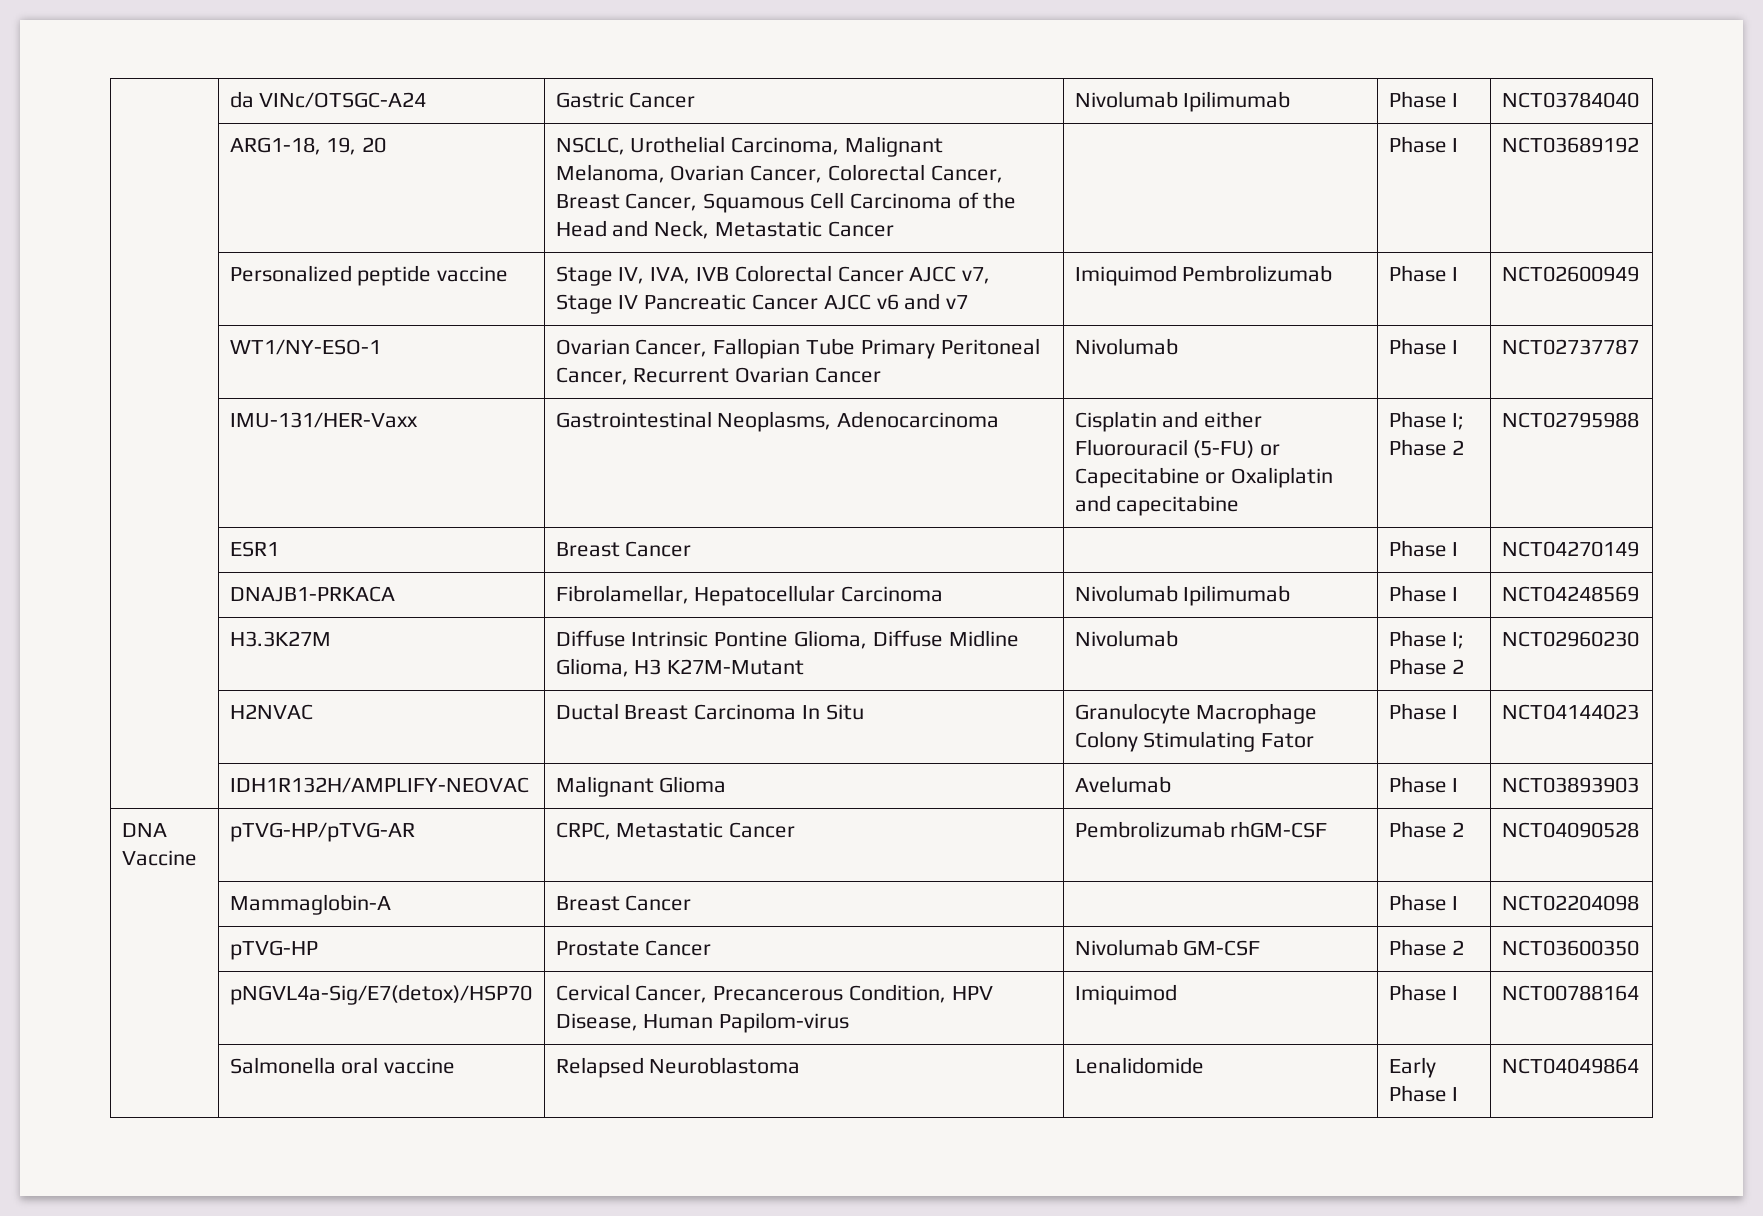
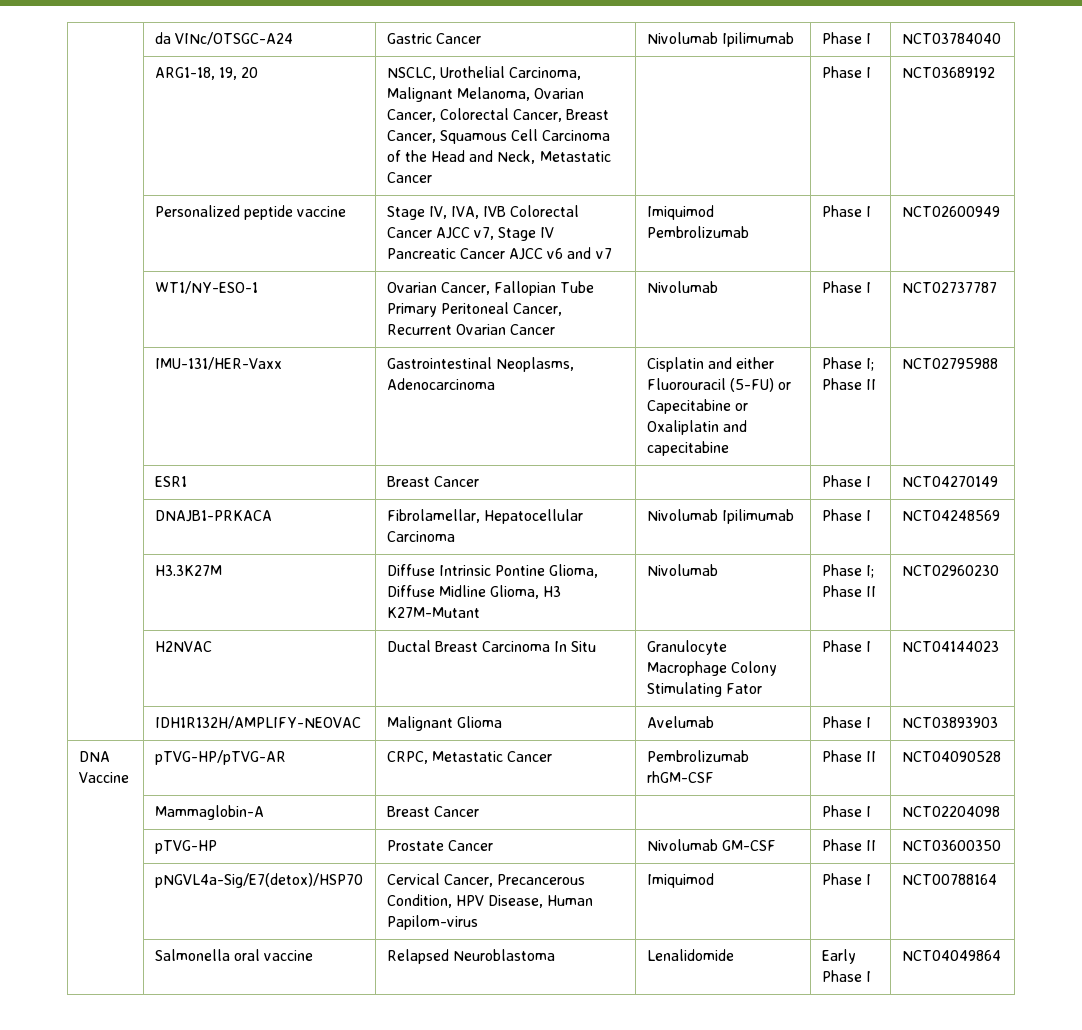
[1452,440,1465,455] 2 -> [865,379,876,390] II
[1452,659,1465,674] 2 -> [865,586,876,597] II
[1452,822,1465,837] 2 -> [865,751,876,762] II
[1452,940,1465,955] 2 -> [865,840,876,851] II

